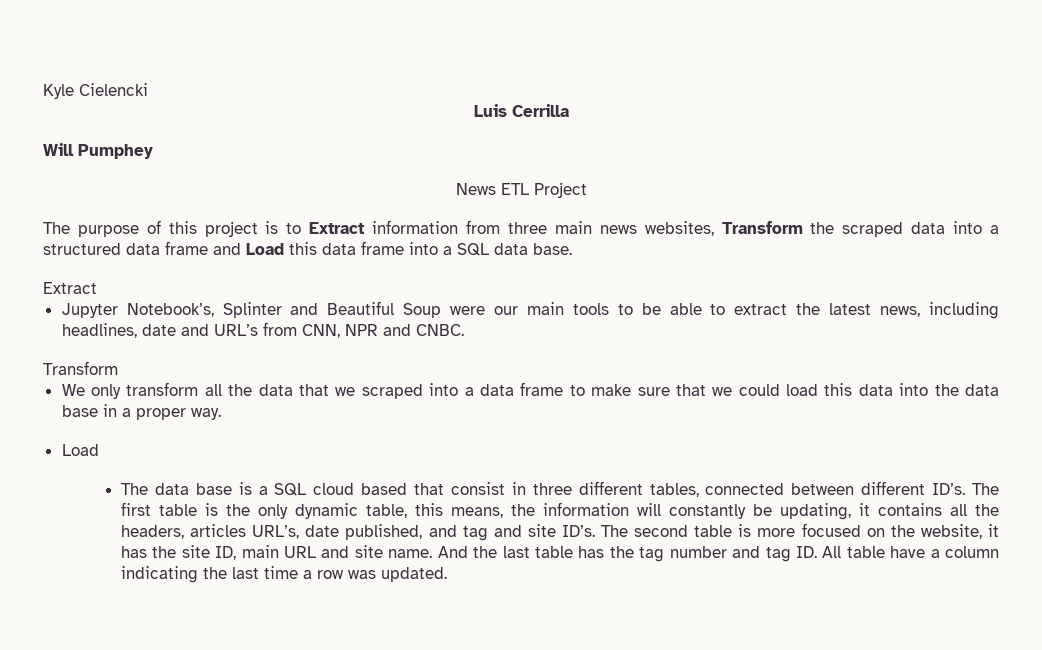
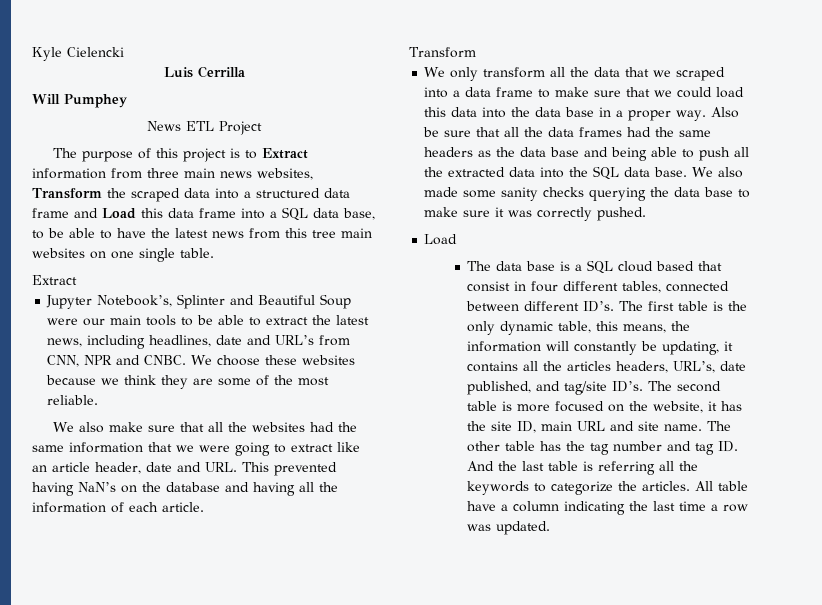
[533,243,572,255] base. -> [343,208,375,220] [32,228,372,239] [32,248,214,262] base, to be able to have the latest news from this tree main websites on one single table.
(464, 330) none -> [191,355,356,366] [46,375,330,389] [47,395,99,405] [52,422,357,433] [32,442,360,456] [32,462,337,476] [32,482,338,496] [32,502,204,513] We choose these websites because we think they are some of the most reliable. // We also make sure that all the websites had the same information that we were going to extract like an article header, date and URL. This prevented having NaN’s on the database and having all the information of each article.
(221, 414) none -> [711,107,740,118] [423,127,712,137] [424,147,750,161] [424,166,744,180] [424,187,751,201] [424,207,647,221] Also be sure that all the data frames had the same headers as the data base and being able to push all the extracted data into the SQL data base. We also made some sanity checks querying the data base to make sure it was correctly pushed.
[532,483,572,495] three -> [531,281,559,292] four
[120,524,247,539] headers, articles -> [567,361,669,373] articles headers,
[462,524,556,541] tag and site -> [564,381,608,395] tag/site
[437,546,530,558] And the last -> [707,421,732,431] [467,441,501,452] The other
(817, 552) none -> [467,461,699,475] [467,481,691,495] And the last table is referring all the keywords to categorize the articles.

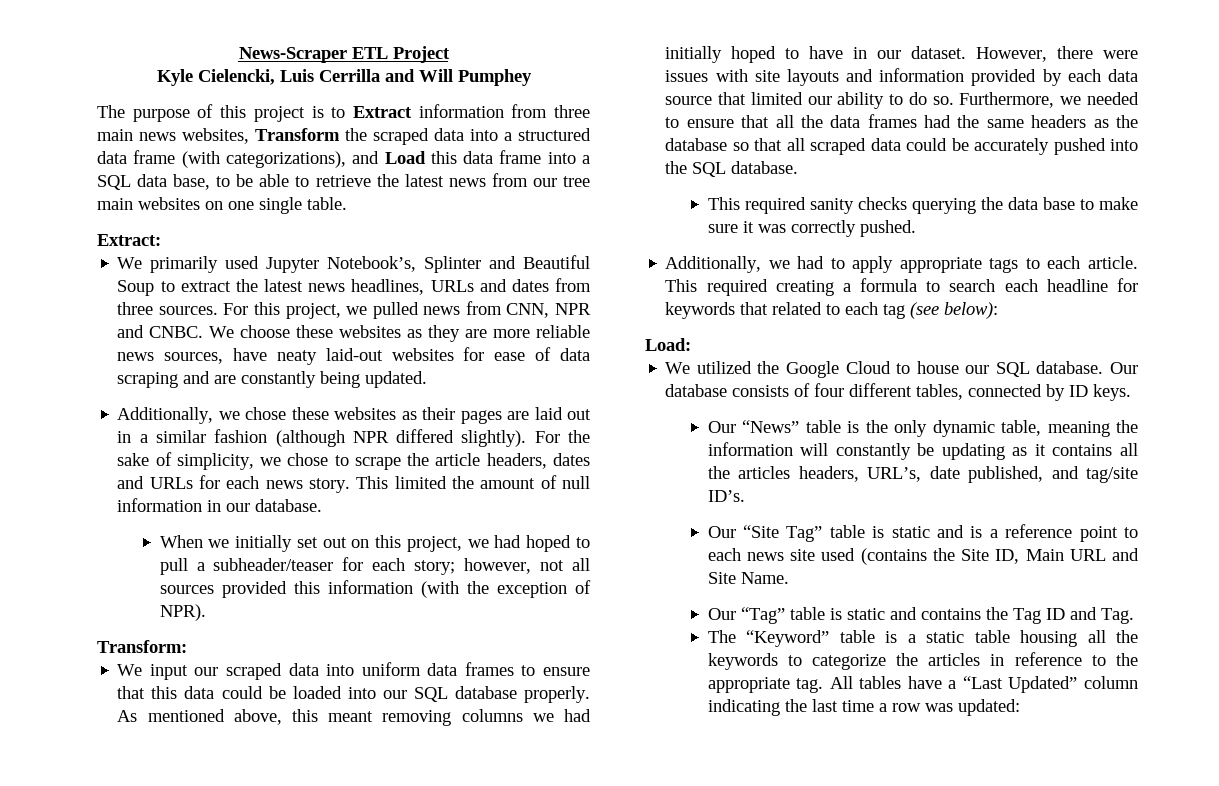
[32,47,124,61] Kyle Cielencki // -> [238,46,450,63] [156,69,275,86] News-Scraper ETL Project // Kyle Cielencki,
(245, 72) // -> [384,69,415,82] and
[147,121,262,135] // News ETL Project -> (532, 77) none
(69, 213) none -> [181,151,346,168] (with categorizations),
[117,228,146,238] have -> [315,175,371,187] retrieve
[285,228,307,238] this -> [532,178,557,187] our
[32,275,77,285] Extract // -> [97,234,161,246] [117,256,260,273] Extract: // We primarily used
[47,315,370,326] [47,335,315,349] were our main tools to be able to extract the latest news, including headlines, date and URL’s -> [160,278,591,295] [117,302,461,319] to extract the latest news headlines, URLs and dates from three sources. For this project, we pulled news
[46,375,330,389] [47,395,99,405] [52,422,357,433] [32,442,360,456] [32,462,337,476] [32,482,338,496] [32,502,204,513] [409,47,476,58] [424,67,726,81] [424,87,745,98] [424,107,740,121] [423,127,472,137] because we think they are some of the most reliable. // We also make sure that all the websites had the same information that we were going to extract like an article header, date and URL. This prevented having NaN’s on the database and having all the information of each article. // Transform // We only transform all the data that we scraped into a data frame to make sure that we could load this data into the data base in a proper way. Also be sure -> [407,325,590,342] [117,347,591,365] [117,371,428,388] [117,407,591,424] [117,429,590,447] [117,452,590,470] [117,475,590,493] [117,498,323,512] [159,535,590,552] [159,557,590,575] [159,580,591,598] [159,604,206,621] [97,640,187,653] [117,662,590,680] [117,686,590,703] [117,709,591,726] [665,46,1138,63] [665,68,1138,86] [665,92,1139,109] [665,117,734,128] as they are more reliable news sources, have neaty laid-out websites for ease of data scraping and are constantly being updated. // Additionally, we chose these websites as their pages are laid out in a similar fashion (although NPR differed slightly). For the sake of simplicity, we chose to scrape the article headers, dates and URLs for each news story. This limited the amount of null information in our database. // When we initially set out on this project, we had hoped to pull a subheader/teaser for each story; however, not all sources provided this information (with the exception of NPR). // Transform: // We input our scraped data into uniform data frames to ensure that this data could be loaded into our SQL database properly. As mentioned above, this meant removing columns we had initially hoped to have in our dataset. However, there were issues with site layouts and information provided by each data source that limited our ability to do so. Furthermore, we needed to ensure
[520,147,750,161] [424,166,744,180] [424,187,497,198] data base and being able to push all the extracted data into the SQL data base. We also made some -> [665,138,1138,155] [665,161,799,177] [707,197,806,214] database so that all scraped data could be accurately pushed into the SQL database. // This required
[424,234,458,245] [467,260,723,274] [467,281,730,293] [466,301,675,312] Load // The data base is a SQL cloud based that consist in four different tables, connected between different ID’s. The first -> [665,256,1138,273] [665,278,1138,296] [665,302,999,319] [645,338,691,351] [665,361,1138,378] [665,383,1132,401] [707,420,800,433] Additionally, we had to apply appropriate tags to each article. This required creating a formula to search each headline for keywords that related to each tag (see below): // Load: // We utilized the Google Cloud to house our SQL database. Our database consists of four different tables, connected by ID keys. // Our “News”
[596,321,667,333] this means, -> [1047,421,1110,437] meaning
[662,341,720,355] updating, -> [941,443,1028,460] updating as
[648,381,722,392] [467,401,743,413] [467,421,732,433] [467,441,739,455] [467,461,656,475] The second table is more focused on the website, it has the site ID, main URL and site name. The other table has the tag number and tag ID. And the last table is referring -> [707,524,1138,542] [707,548,1139,565] [707,572,789,584] [707,607,1134,624] [707,630,1078,647] // Our “Site Tag” table is static and is a reference point to each news site used (contains the Site ID, Main URL and Site Name. // Our “Tag” table is static and contains the Tag ID and Tag. // The “Keyword” table is a static table housing
[642,481,749,491] [467,501,509,511] articles. All table have a -> [928,652,1138,666] [707,676,1078,693] articles in reference to the appropriate tag. All tables have a “Last Updated”
[496,521,551,535] updated. -> [957,699,1020,716] updated:

